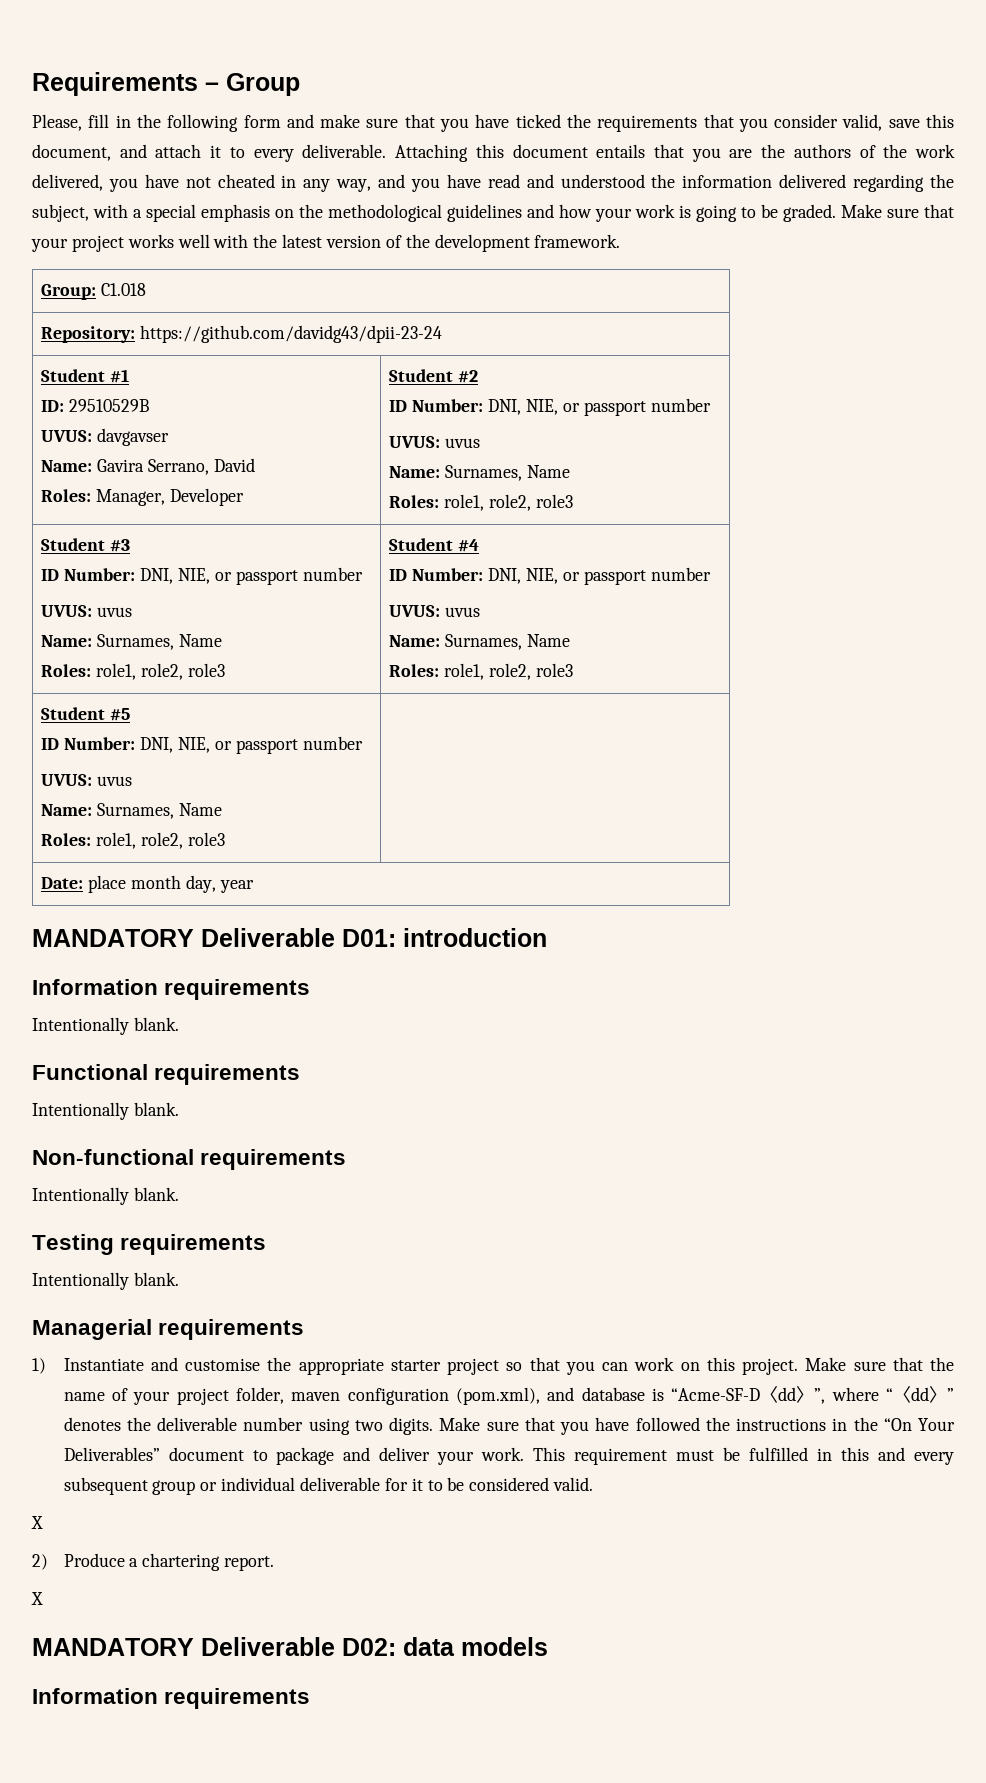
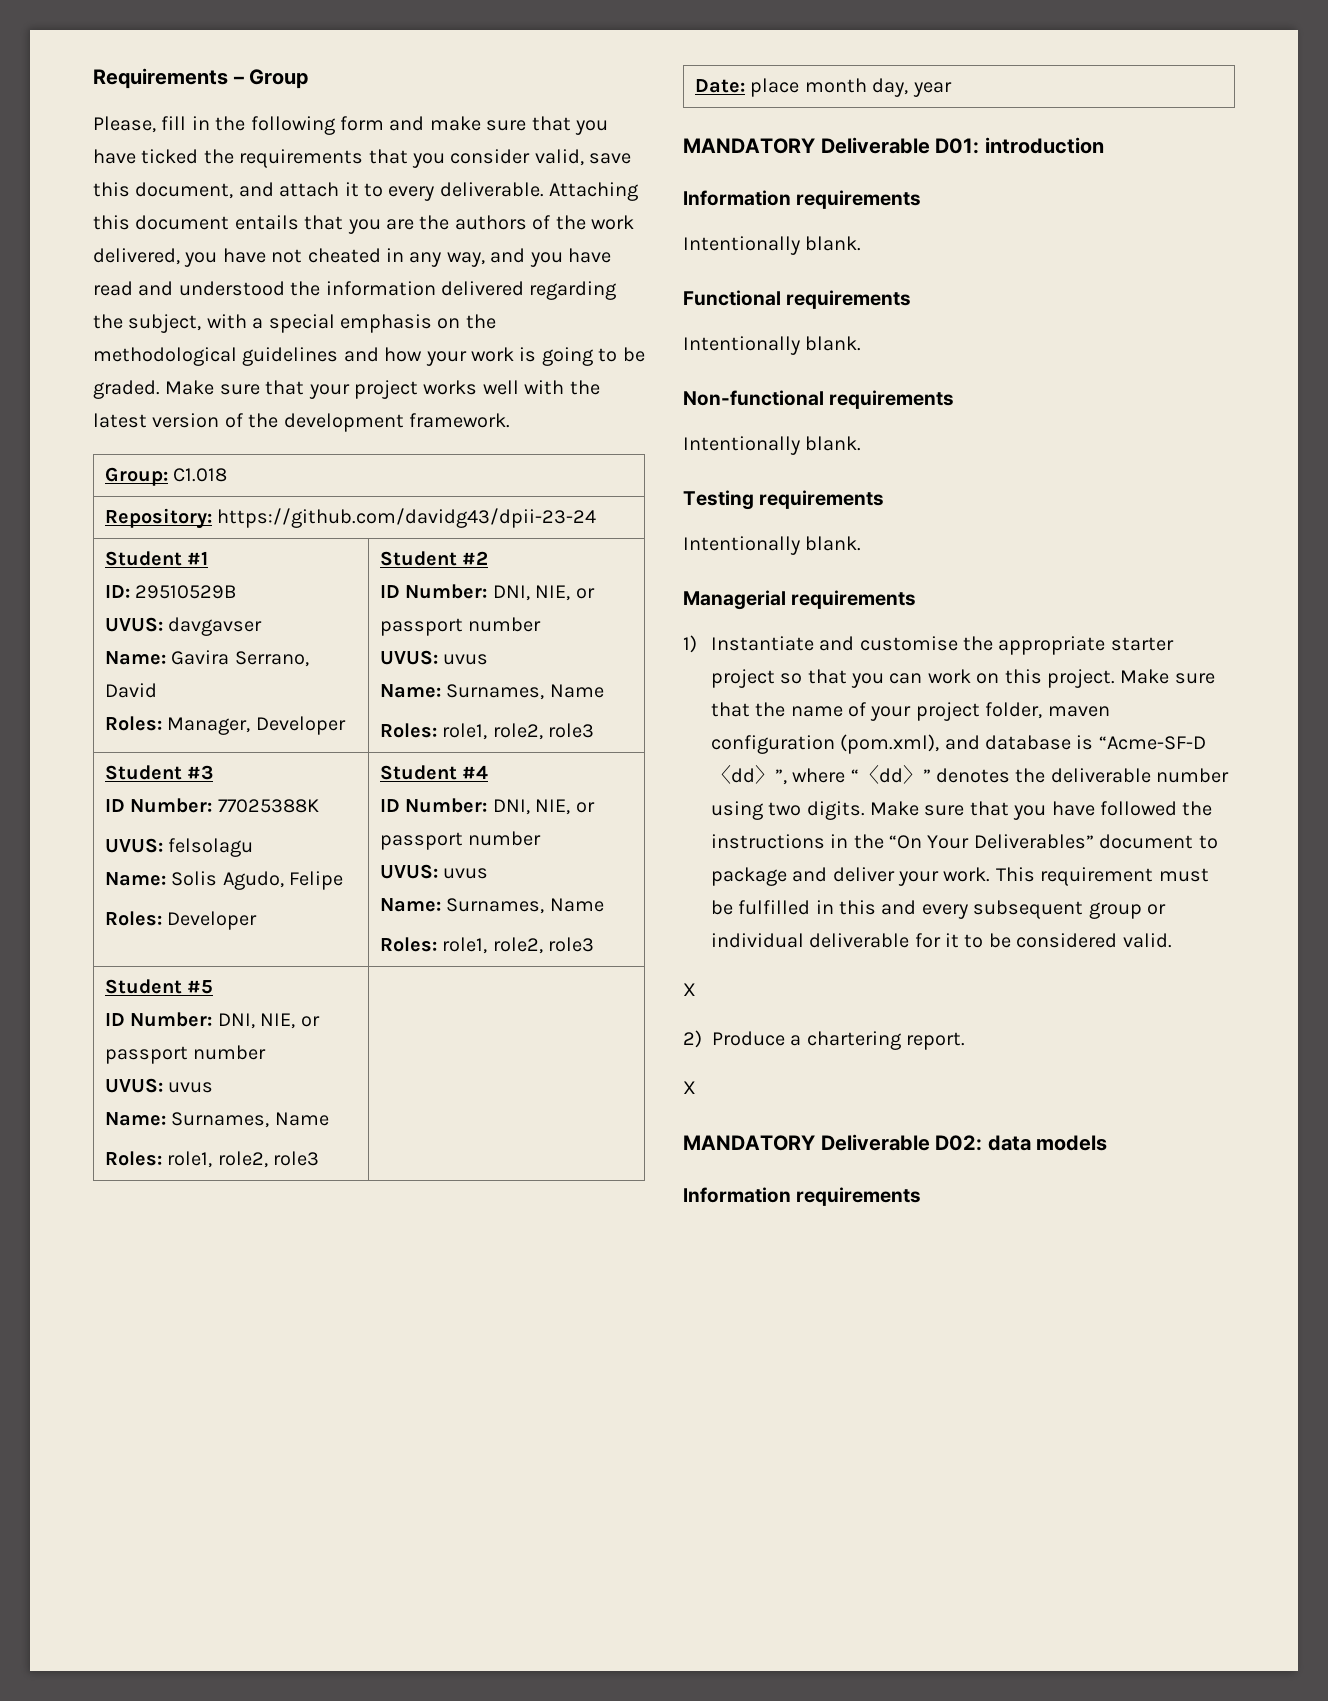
[140,567,363,585] [41,605,133,617] [41,634,223,650] [41,663,225,680] DNI, NIE, or passport number // UVUS: uvus // Name: Surnames, Name // Roles: role1, role2, role3 -> [217,799,319,813] [105,838,254,857] [105,871,344,890] [105,911,258,930] 77025388K // UVUS: felsolagu // Name: Solis Agudo, Felipe // Roles: Developer

